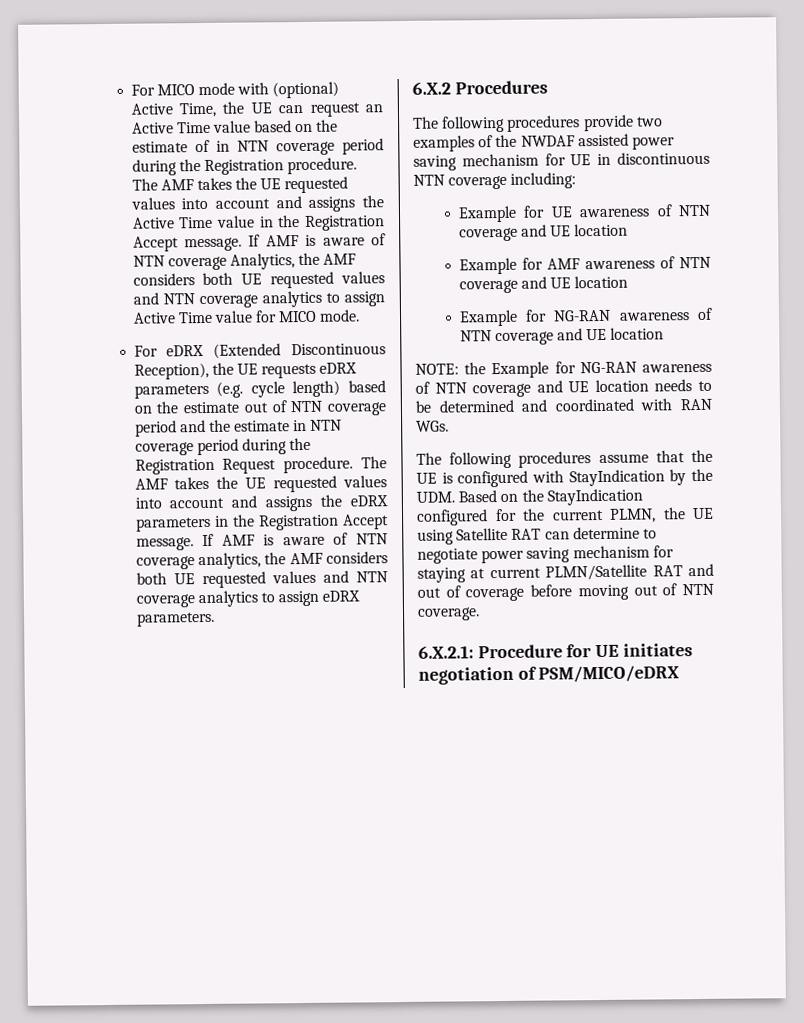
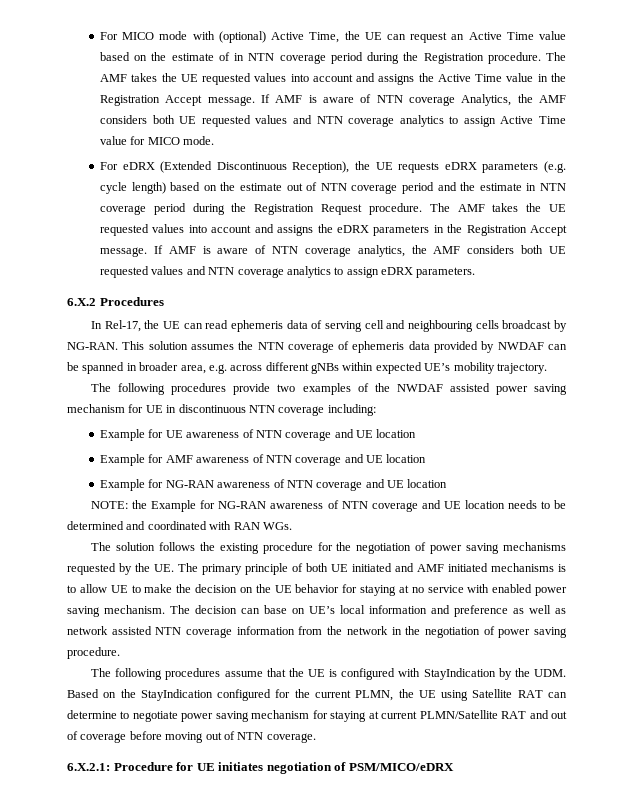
(548, 87) none -> [91,320,568,332] [67,341,568,353] [67,362,547,374] // In Rel-17, the UE can read ephemeris data of serving cell and neighbouring cells broadcast by NG-RAN. This solution assumes the NTN coverage of ephemeris data provided by NWDAF can be spanned in broader area, e.g. across different gNBs within expected UE’s mobility trajectory.
(449, 426) none -> [91,542,566,554] [67,563,566,575] [67,584,567,596] [67,605,566,617] [67,626,567,638] [67,647,120,659] // The solution follows the existing procedure for the negotiation of power saving mechanisms requested by the UE. The primary principle of both UE initiated and AMF initiated mechanisms is to allow UE to make the decision on the UE behavior for staying at no service with enabled power saving mechanism. The decision can base on UE’s local information and preference as well as network assisted NTN coverage information from the network in the negotiation of power saving procedure.

